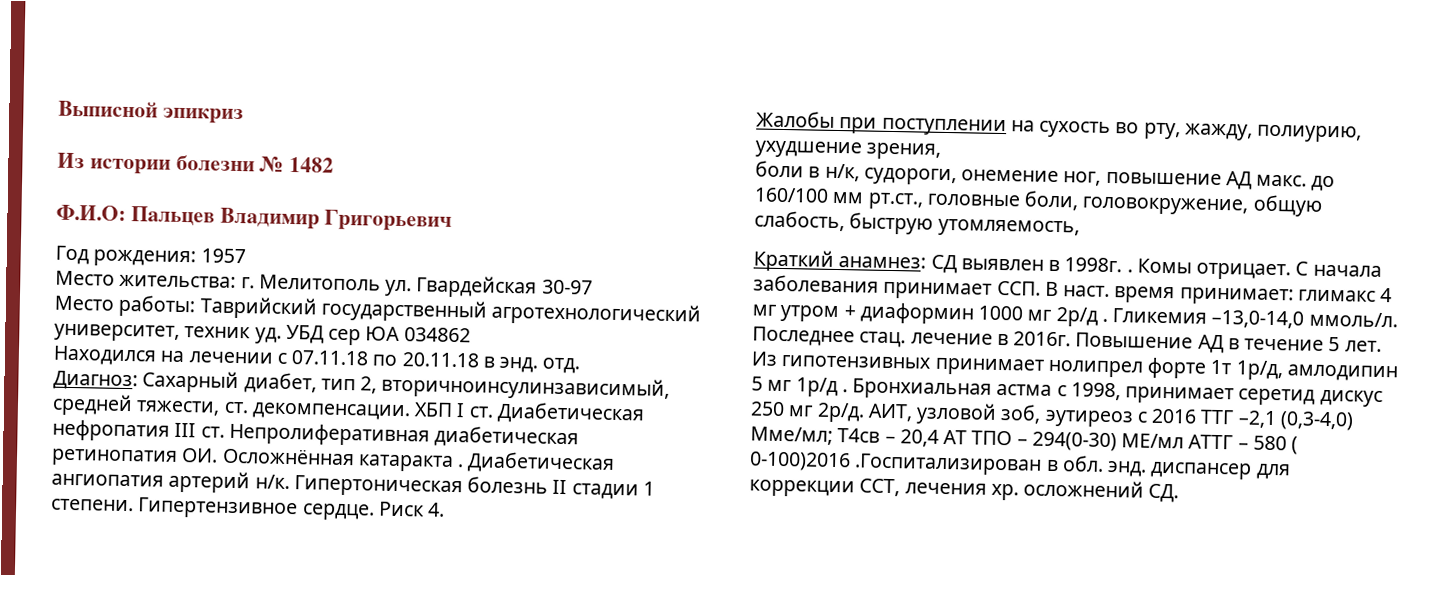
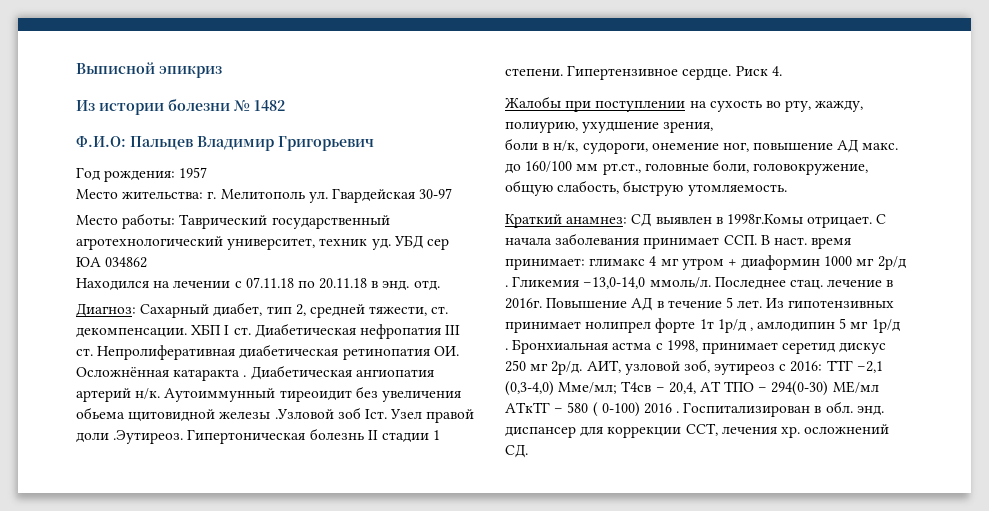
[199,296,317,320] Таврийский -> [179,214,268,229] Таврический
[381,374,671,401] вторичноинсулинзависимый, -> (306, 310) none
(290, 482) none -> [164,386,461,402] [76,407,475,423] [76,430,184,444] Аутоиммунный тиреоидит без увеличения обьема щитовидной железы .Узловой зоб Iст. Узел правой доли .Эутиреоз.
[937,218,1080,238] утомляемость, -> [687,184,787,196] утомляемость.
[1064,257,1192,274] 1998г. . Комы -> [726,214,803,224] 1998г.Комы
[1235,360,1283,381] 1р/д, -> [717,319,753,333] 1р/д ,
[1151,408,1198,424] 2016 -> [790,361,823,372] 2016:
[899,429,939,447] 20,4 -> [668,382,696,394] 20,4,
[1188,434,1234,450] АТТГ -> [505,402,550,413] АТкТГ
[749,451,1043,476] 0-100)2016 .Госпитализирован -> [601,402,811,417] 0-100) 2016 . Госпитализирован

